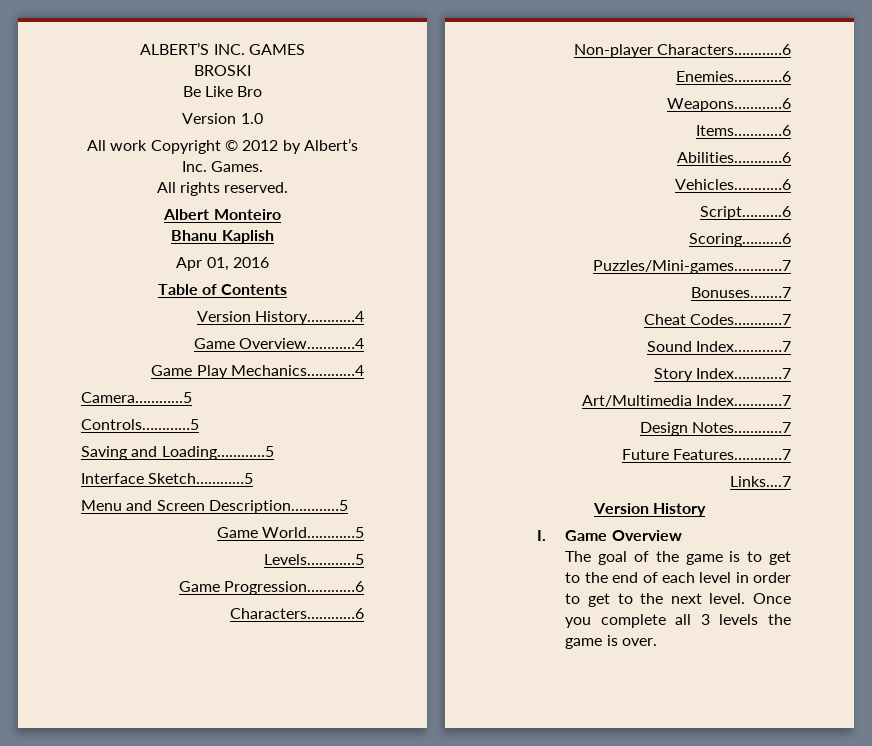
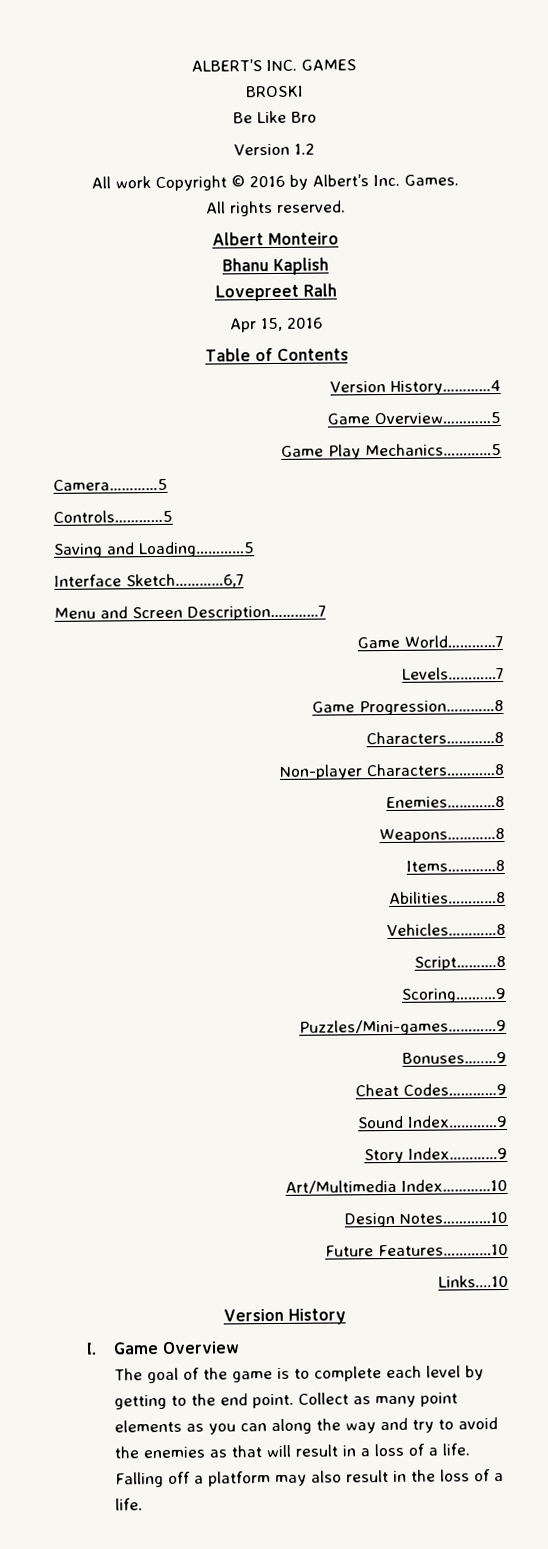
[240,113,263,124] 1.0 -> [293,143,315,155] 1.2
[242,140,279,151] 2012 -> [248,175,285,188] 2016
(274, 237) none -> [214,283,337,302] // Lovepreet Ralh
[206,257,229,271] 01, -> [261,317,283,332] 15,
[239,338,364,349] Overview…………4 -> [374,412,501,425] Overview…………5
[231,365,364,376] Mechanics…………4 -> [365,443,502,457] Mechanics…………5
[148,473,254,484] Sketch…………5 -> [126,573,244,589] Sketch…………6,7
[208,500,348,514] [216,527,364,538] [264,554,364,565] [178,581,364,595] [230,608,364,619] Description…………5 // Game World…………5 // Levels…………5 // Game Progression…………6 // Characters…………6 -> [187,605,326,621] [357,634,503,649] [402,666,504,680] [312,699,504,716] [366,730,504,745] Description…………7 // Game World…………7 // Levels…………7 // Game Progression…………8 // Characters…………8
[657,44,791,55] [676,71,791,82] [667,98,791,112] [696,125,791,136] [677,152,791,163] [675,179,791,190] [700,206,791,220] [689,233,791,247] [593,260,791,274] [691,287,791,298] Characters…………6 // Enemies…………6 // Weapons…………6 // Items…………6 // Abilities…………6 // Vehicles…………6 // Script……….6 // Scoring…….…6 // Puzzles/Mini-games…………7 // Bonuses…..…7 -> [366,762,505,777] [386,795,505,809] [379,827,505,844] [406,859,505,872] [389,890,506,905] [387,922,507,937] [414,955,506,971] [401,987,506,1003] [299,1018,507,1036] [402,1051,507,1064] Characters…………8 // Enemies…………8 // Weapons…………8 // Items…………8 // Abilities…………8 // Vehicles…………8 // Script……….8 // Scoring…….…9 // Puzzles/Mini-games…………9 // Bonuses…..…9
[690,314,791,325] Codes…………7 -> [403,1082,507,1096] Codes…………9
[696,341,791,352] Index…………7 -> [407,1114,508,1128] Index…………9
[696,368,791,379] Index…………7 -> [408,1146,508,1160] Index…………9
[696,395,791,406] Index…………7 -> [401,1178,508,1192] Index…………10
[692,422,791,433] Notes…………7 -> [399,1211,508,1224] Notes…………10
[673,449,791,460] [730,476,791,487] Features…………7 // Links....7 -> [378,1243,509,1257] [438,1274,509,1288] Features…………10 // Links....10
[769,551,791,565] [565,572,791,583] [565,593,791,607] [565,614,791,628] [565,635,658,649] get to the end of each level in order to get to the next level. Once you complete all 3 levels the game is over. -> [313,1365,484,1382] [113,1392,458,1410] [113,1417,498,1435] [113,1443,470,1459] [114,1469,504,1488] [114,1498,143,1511] complete each level by getting to the end point. Collect as many point elements as you can along the way and try to avoid the enemies as that will result in a loss of a life. Falling off a platform may also result in the loss of a life.

